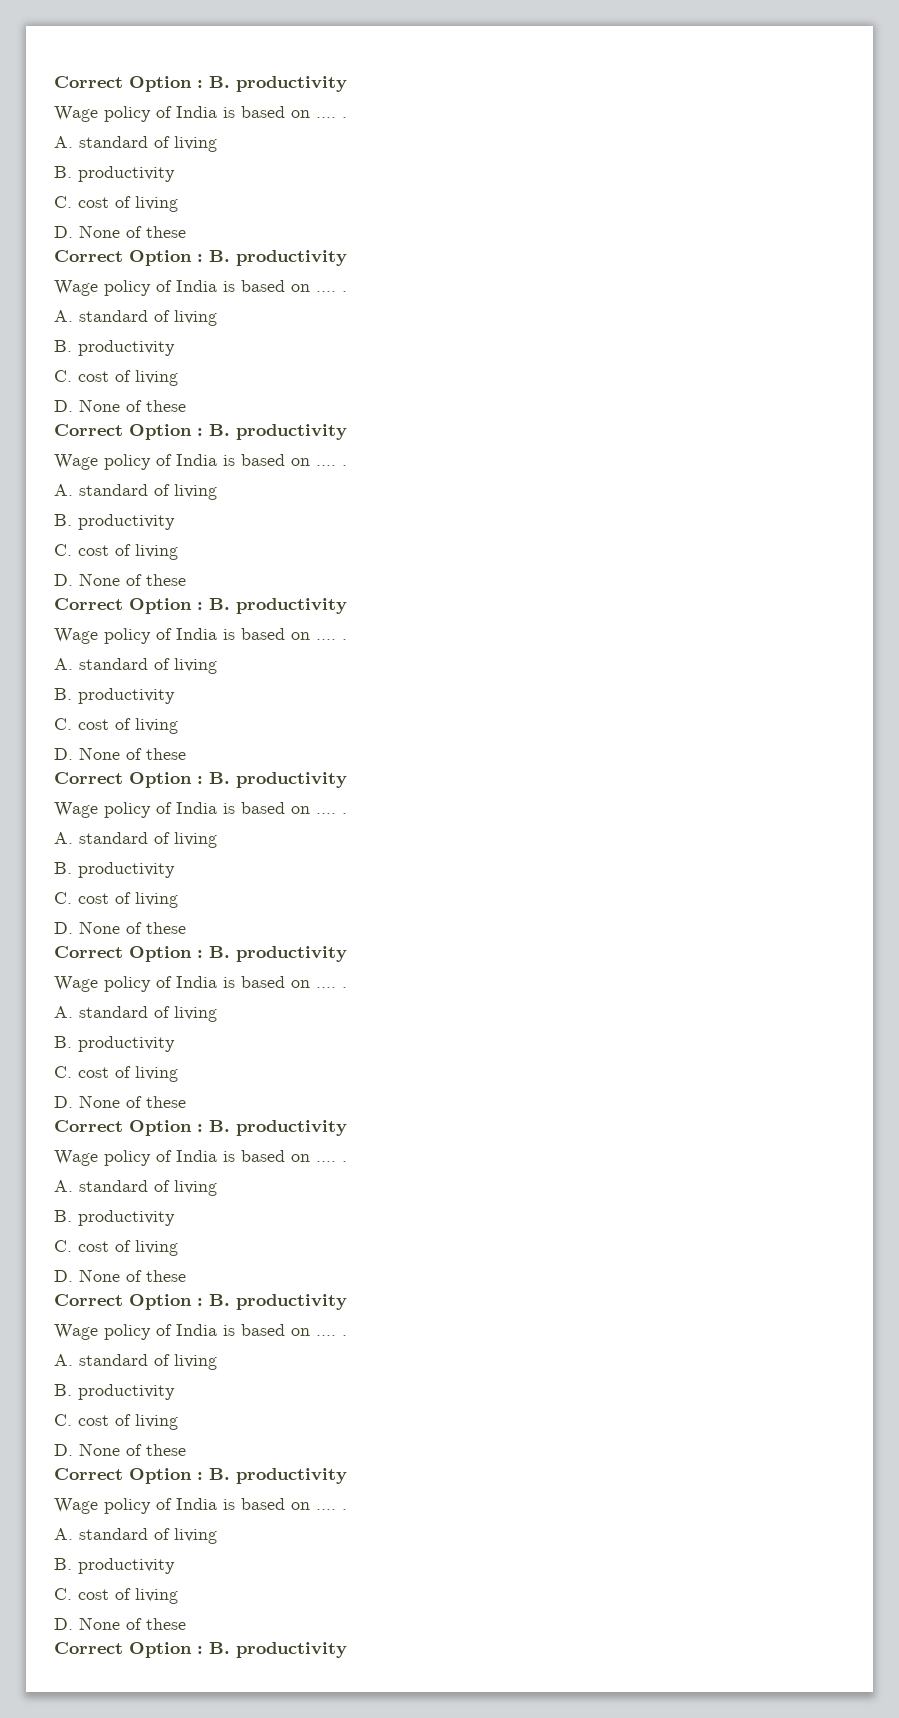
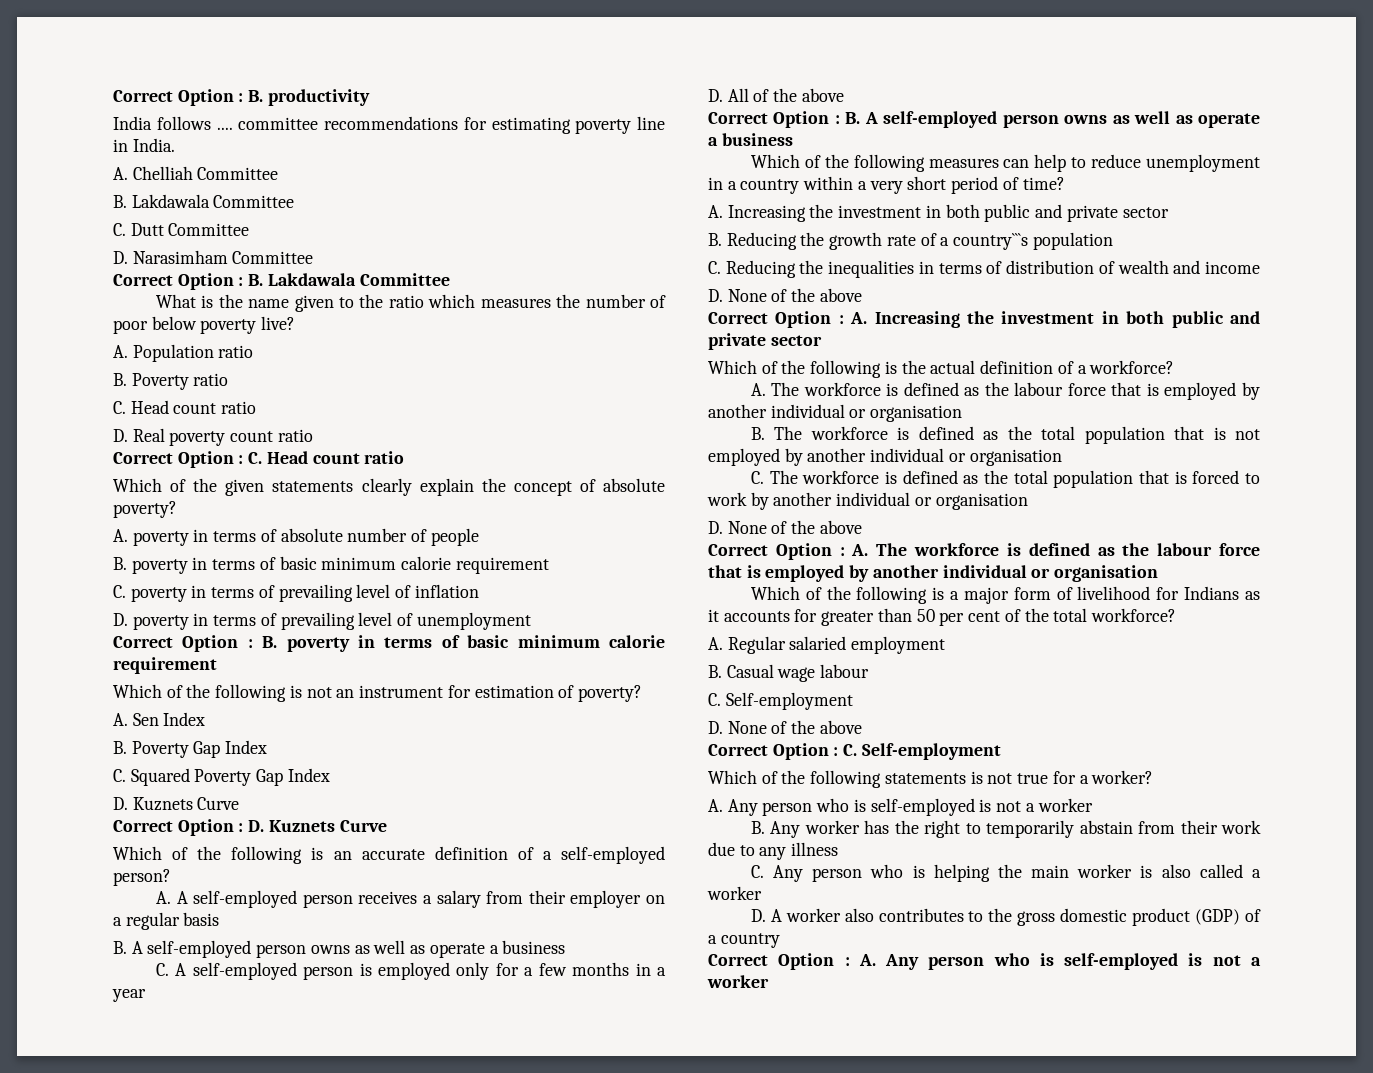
[54,76,347,92] [54,106,347,122] [54,136,217,152] [54,166,175,182] [54,196,178,212] [54,225,186,238] [54,250,347,266] [54,280,347,296] [54,310,217,326] [54,340,175,356] [54,370,178,386] [54,399,186,412] [54,424,347,440] [54,454,347,470] [54,484,217,500] [54,514,175,530] [54,544,178,560] [54,573,186,586] [54,598,347,614] [54,628,347,644] [54,658,217,674] [54,688,175,704] [54,718,178,734] [54,747,186,760] [54,772,347,788] [54,802,347,818] [54,832,217,848] [54,862,175,878] [54,892,178,908] [54,921,186,934] [54,946,347,962] [54,976,347,992] [54,1006,217,1022] [54,1036,175,1052] [54,1066,178,1082] [54,1095,186,1108] [54,1120,347,1136] [54,1150,347,1166] [54,1180,217,1196] [54,1210,175,1226] [54,1240,178,1256] [54,1269,186,1282] [54,1294,347,1310] [54,1324,347,1340] [54,1354,217,1370] [54,1384,175,1400] [54,1414,178,1430] [54,1443,186,1456] [54,1468,347,1484] [54,1498,347,1514] [54,1528,217,1544] [54,1558,175,1574] [54,1588,178,1604] [54,1617,186,1630] [54,1642,347,1658] Correct Option : B. productivity // Wage policy of India is based on .... . // A. standard of living // B. productivity // C. cost of living // D. None of these // Correct Option : B. productivity // Wage policy of India is based on .... . // A. standard of living // B. productivity // C. cost of living // D. None of these // Correct Option : B. productivity // Wage policy of India is based on .... . // A. standard of living // B. productivity // C. cost of living // D. None of these // Correct Option : B. productivity // Wage policy of India is based on .... . // A. standard of living // B. productivity // C. cost of living // D. None of these // Correct Option : B. productivity // Wage policy of India is based on .... . // A. standard of living // B. productivity // C. cost of living // D. None of these // Correct Option : B. productivity // Wage policy of India is based on .... . // A. standard of living // B. productivity // C. cost of living // D. None of these // Correct Option : B. productivity // Wage policy of India is based on .... . // A. standard of living // B. productivity // C. cost of living // D. None of these // Correct Option : B. productivity // Wage policy of India is based on .... . // A. standard of living // B. productivity // C. cost of living // D. None of these // Correct Option : B. productivity // Wage policy of India is based on .... . // A. standard of living // B. productivity // C. cost of living // D. None of these // Correct Option : B. productivity -> [113,89,370,106] [113,116,665,134] [113,138,175,152] [113,166,279,180] [113,194,295,208] [113,223,250,236] [113,250,314,264] [113,273,450,290] [155,294,666,312] [113,316,296,334] [113,344,254,362] [113,373,229,390] [113,400,257,414] [113,428,313,446] [113,451,405,468] [113,478,666,496] [113,501,177,518] [113,528,479,546] [113,556,549,574] [113,584,479,602] [113,612,531,630] [113,635,665,652] [113,657,217,674] [113,684,642,702] [113,712,206,726] [113,740,268,758] [113,768,330,786] [113,797,240,811] [113,819,387,836] [113,846,665,864] [113,869,171,886] [155,890,666,908] [113,912,220,930] [113,940,566,958] [155,962,666,980] [112,989,146,1002] [708,88,844,102] [708,111,1260,128] [708,133,793,146] [750,154,1260,172] [708,176,1065,194] [708,204,1169,222] [708,232,1113,250] [708,260,1260,278] [708,288,862,302] [708,311,1260,328] [708,333,822,350] [708,360,1175,378] [750,382,1260,400] [708,404,963,422] [750,426,1260,444] [708,448,1062,466] [750,470,1260,488] [707,492,1028,510] [708,520,862,534] [708,543,1260,560] [708,565,1159,582] [750,586,1260,604] [708,608,1176,626] [708,636,946,654] [708,664,870,682] [708,692,853,710] [708,720,862,734] [708,743,1001,760] [708,770,1154,788] [708,798,1093,816] [750,820,1261,838] [708,842,839,860] [750,864,1261,882] [707,886,762,900] [750,908,1261,926] [708,933,780,948] [708,953,1261,970] [707,975,769,988] Correct Option : B. productivity // India follows .... committee recommendations for estimating poverty line in India. // A. Chelliah Committee // B. Lakdawala Committee // C. Dutt Committee // D. Narasimham Committee // Correct Option : B. Lakdawala Committee // What is the name given to the ratio which measures the number of poor below poverty live? // A. Population ratio // B. Poverty ratio // C. Head count ratio // D. Real poverty count ratio // Correct Option : C. Head count ratio // Which of the given statements clearly explain the concept of absolute poverty? // A. poverty in terms of absolute number of people // B. poverty in terms of basic minimum calorie requirement // C. poverty in terms of prevailing level of inflation // D. poverty in terms of prevailing level of unemployment // Correct Option : B. poverty in terms of basic minimum calorie requirement // Which of the following is not an instrument for estimation of poverty? // A. Sen Index // B. Poverty Gap Index // C. Squared Poverty Gap Index // D. Kuznets Curve // Correct Option : D. Kuznets Curve // Which of the following is an accurate definition of a self-employed person? // A. A self-employed person receives a salary from their employer on a regular basis // B. A self-employed person owns as well as operate a business // C. A self-employed person is employed only for a few months in a year // D. All of the above // Correct Option : B. A self-employed person owns as well as operate a business // Which of the following measures can help to reduce unemployment in a country within a very short period of time? // A. Increasing the investment in both public and private sector // B. Reducing the growth rate of a country```s population // C. Reducing the inequalities in terms of distribution of wealth and income // D. None of the above // Correct Option : A. Increasing the investment in both public and private sector // Which of the following is the actual definition of a workforce? // A. The workforce is defined as the labour force that is employed by another individual or organisation // B. The workforce is defined as the total population that is not employed by another individual or organisation // C. The workforce is defined as the total population that is forced to work by another individual or organisation // D. None of the above // Correct Option : A. The workforce is defined as the labour force that is employed by another individual or organisation // Which of the following is a major form of livelihood for Indians as it accounts for greater than 50 per cent of the total workforce? // A. Regular salaried employment // B. Casual wage labour // C. Self-employment // D. None of the above // Correct Option : C. Self-employment // Which of the following statements is not true for a worker? // A. Any person who is self-employed is not a worker // B. Any worker has the right to temporarily abstain from their work due to any illness // C. Any person who is helping the main worker is also called a worker // D. A worker also contributes to the gross domestic product (GDP) of a country // Correct Option : A. Any person who is self-employed is not a worker

